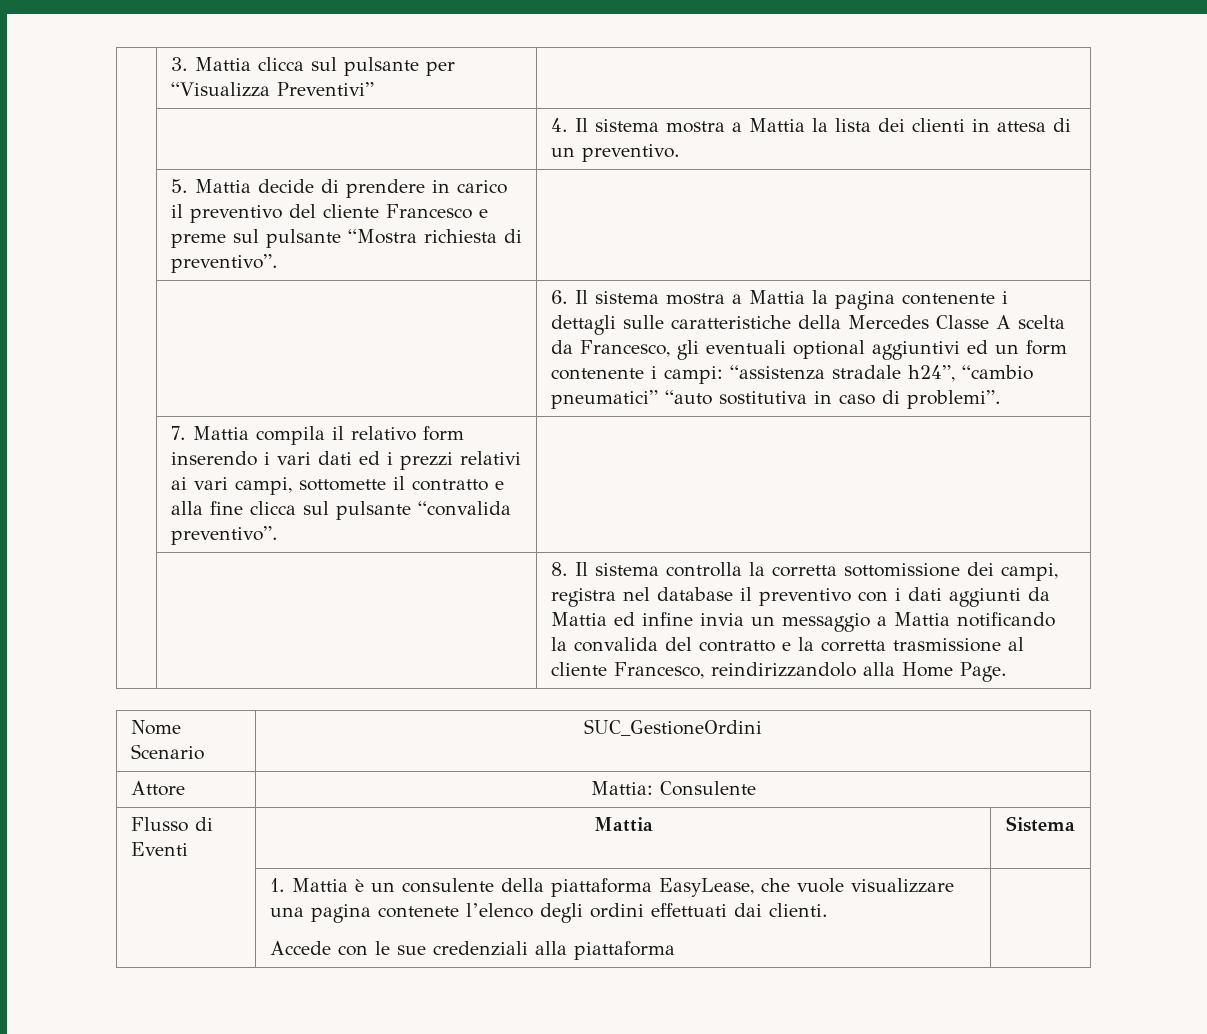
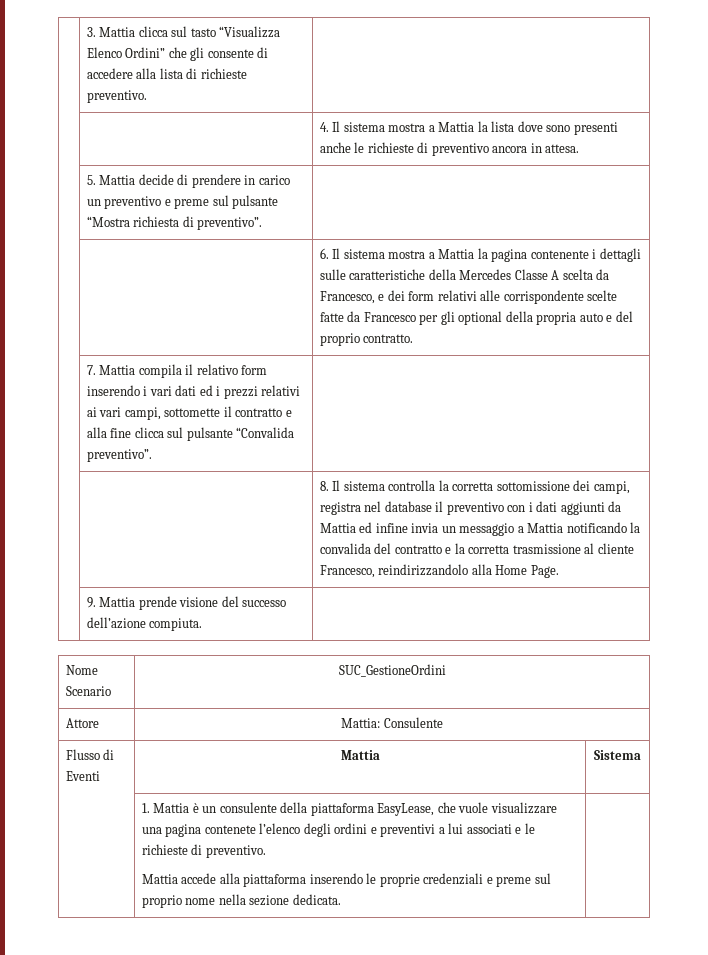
[343,57,455,76] [170,82,374,97] pulsante per “Visualizza Preventivi” -> [190,26,281,38] [86,47,269,61] [86,68,247,79] [86,90,147,103] tasto “Visualizza Elenco Ordini” che gli consente di accedere alla lista di richieste preventivo.
[877,118,1071,132] [550,144,680,162] dei clienti in attesa di un preventivo. -> [517,121,618,135] [319,142,580,156] dove sono presenti anche le richieste di preventivo ancora in attesa.
[170,204,472,223] il preventivo del cliente Francesco -> [86,196,162,209] un preventivo
[676,340,1067,360] [550,365,1033,384] [550,390,1001,409] gli eventuali optional aggiuntivi ed un form contenente i campi: “assistenza stradale h24”, “cambio pneumatici” “auto sostitutiva in caso di problemi”. -> [378,290,618,304] [319,311,633,325] [319,333,414,346] e dei form relativi alle corrispondente scelte fatte da Francesco per gli optional della propria auto e del proprio contratto.
[417,501,511,516] “convalida -> [236,427,295,438] “Convalida
(1007, 672) none -> [86,596,287,610] [86,617,203,631] // | 9. Mattia prende visione del successo dell’azione compiuta. |
[650,903,828,917] [269,941,675,960] effettuati dai clienti. // Accede con le sue credenziali alla piattaforma -> [370,823,535,837] [141,844,266,858] [141,873,551,887] [141,894,341,908] e preventivi a lui associati e le richieste di preventivo. // Mattia accede alla piattaforma inserendo le proprie credenziali e preme sul proprio nome nella sezione dedicata.

